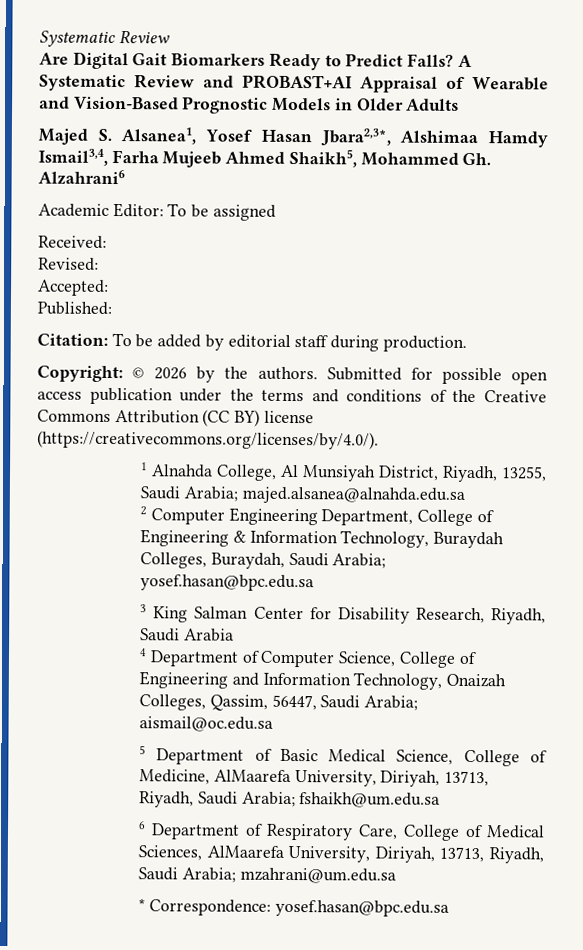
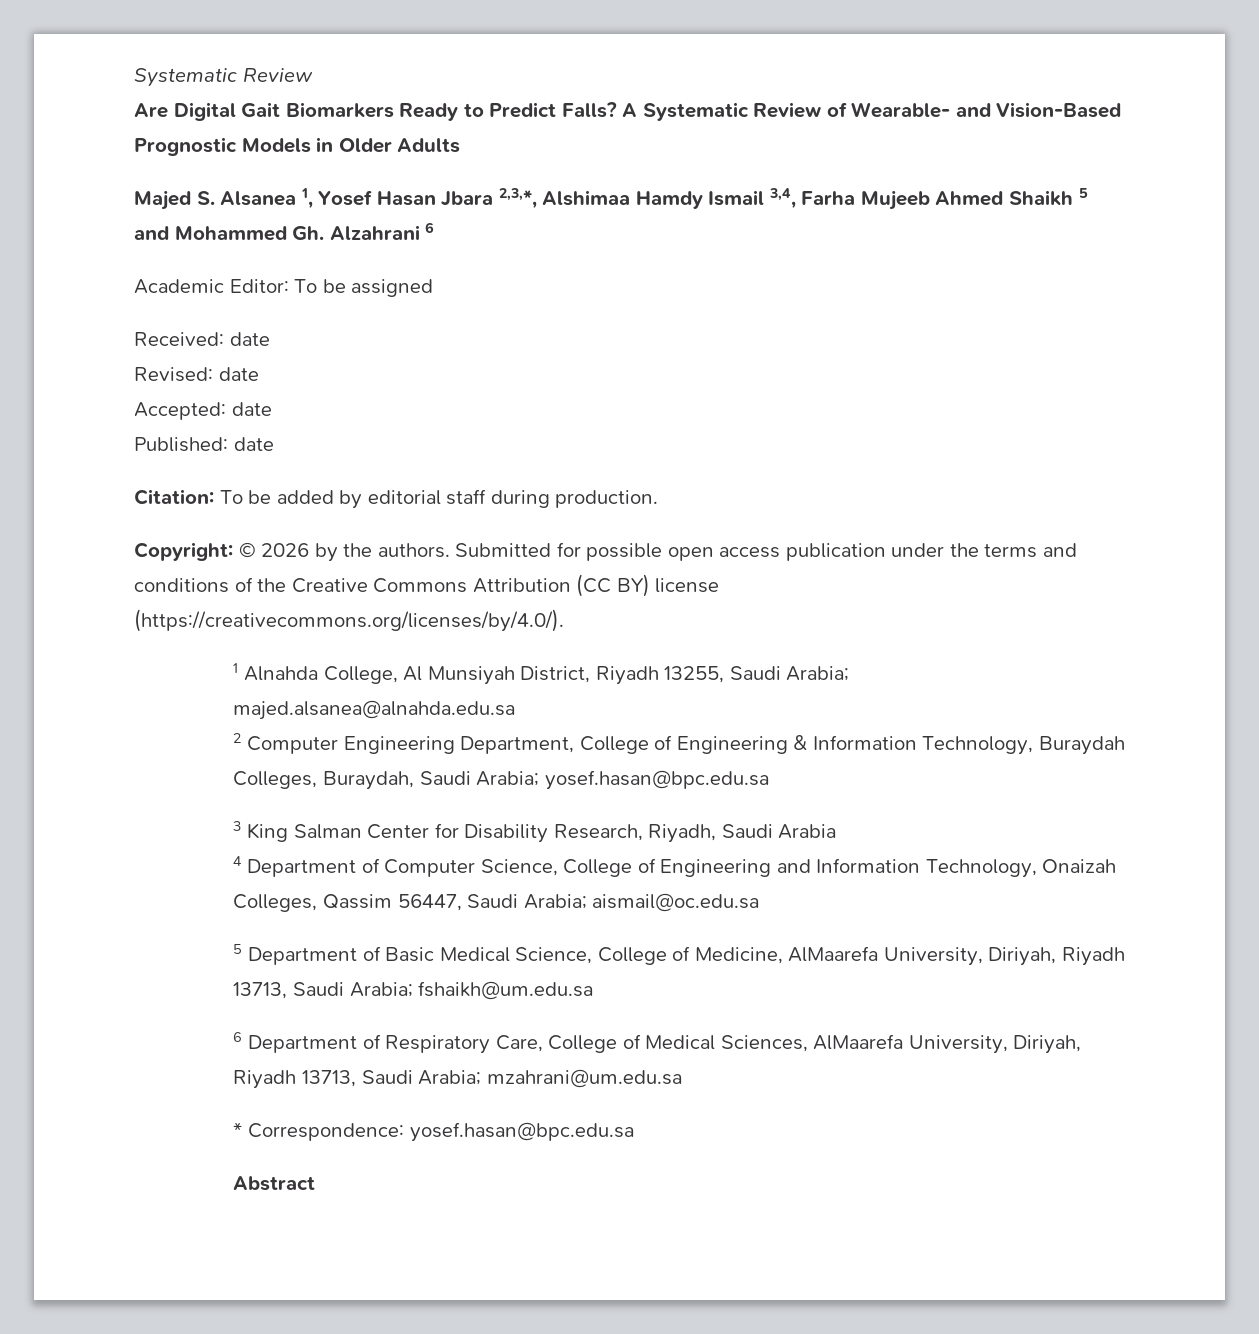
[203,74,549,93] and PROBAST+AI Appraisal of Wearable -> [826,102,951,118] of Wearable-
[121,127,548,148] [38,148,492,168] [38,169,125,186] Alsanea1, Yosef Hasan Jbara2,3*, Alshimaa Hamdy Ismail3,4, Farha Mujeeb Ahmed Shaikh5, Mohammed Gh. Alzahrani6 -> [220,188,1088,210] [134,222,435,241] Alsanea 1, Yosef Hasan Jbara 2,3,*, Alshimaa Hamdy Ismail 3,4, Farha Mujeeb Ahmed Shaikh 5 and Mohammed Gh. Alzahrani 6
(107, 242) none -> [229,332,270,346] date
(99, 264) none -> [218,367,259,381] date
(109, 287) none -> [231,402,272,416] date
(112, 308) none -> [233,437,274,451] date
[442,465,499,483] Riyadh, -> [595,666,659,685] Riyadh
[209,694,268,711] Qassim, -> [323,894,393,909] Qassim
[444,770,490,787] [139,791,195,808] 13713, Riyadh, -> [1061,947,1125,966] [233,982,288,999] Riyadh 13713,
[439,846,544,864] 13713, Riyadh, -> [233,1070,357,1089] Riyadh 13713,
(449, 908) none -> [233,1176,316,1191] // Abstract

